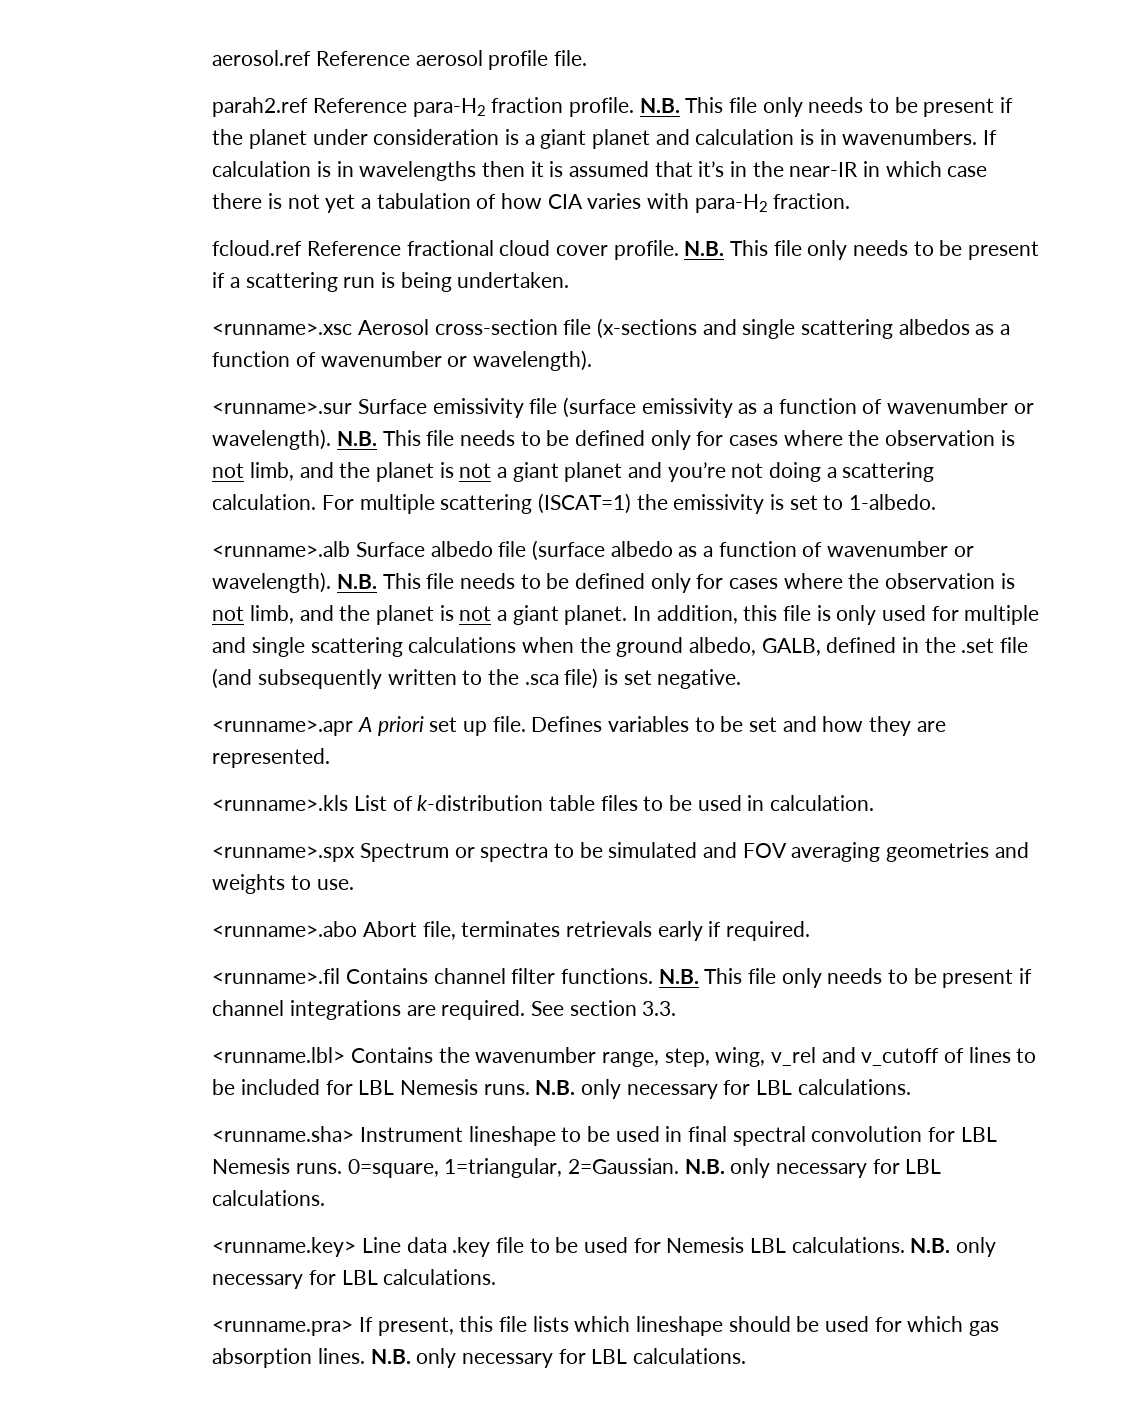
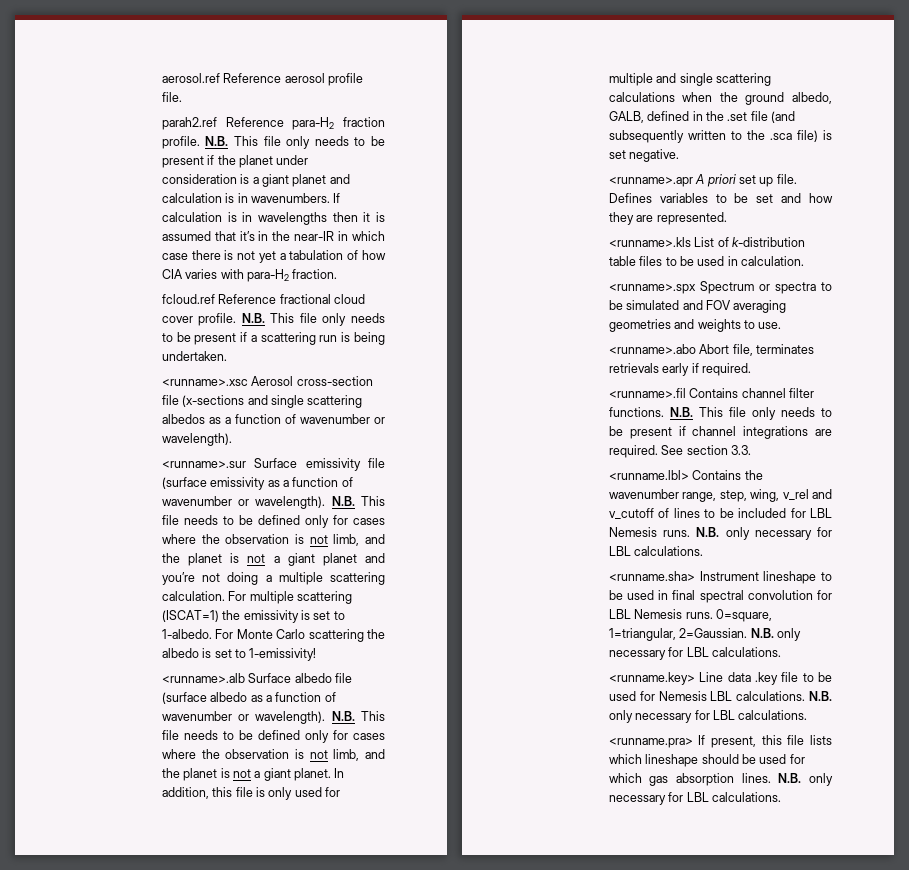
(837, 472) none -> [278,572,323,585] multiple
(937, 502) none -> [215,629,385,642] [161,648,317,661] For Monte Carlo scattering the albedo is set to 1-emissivity!

